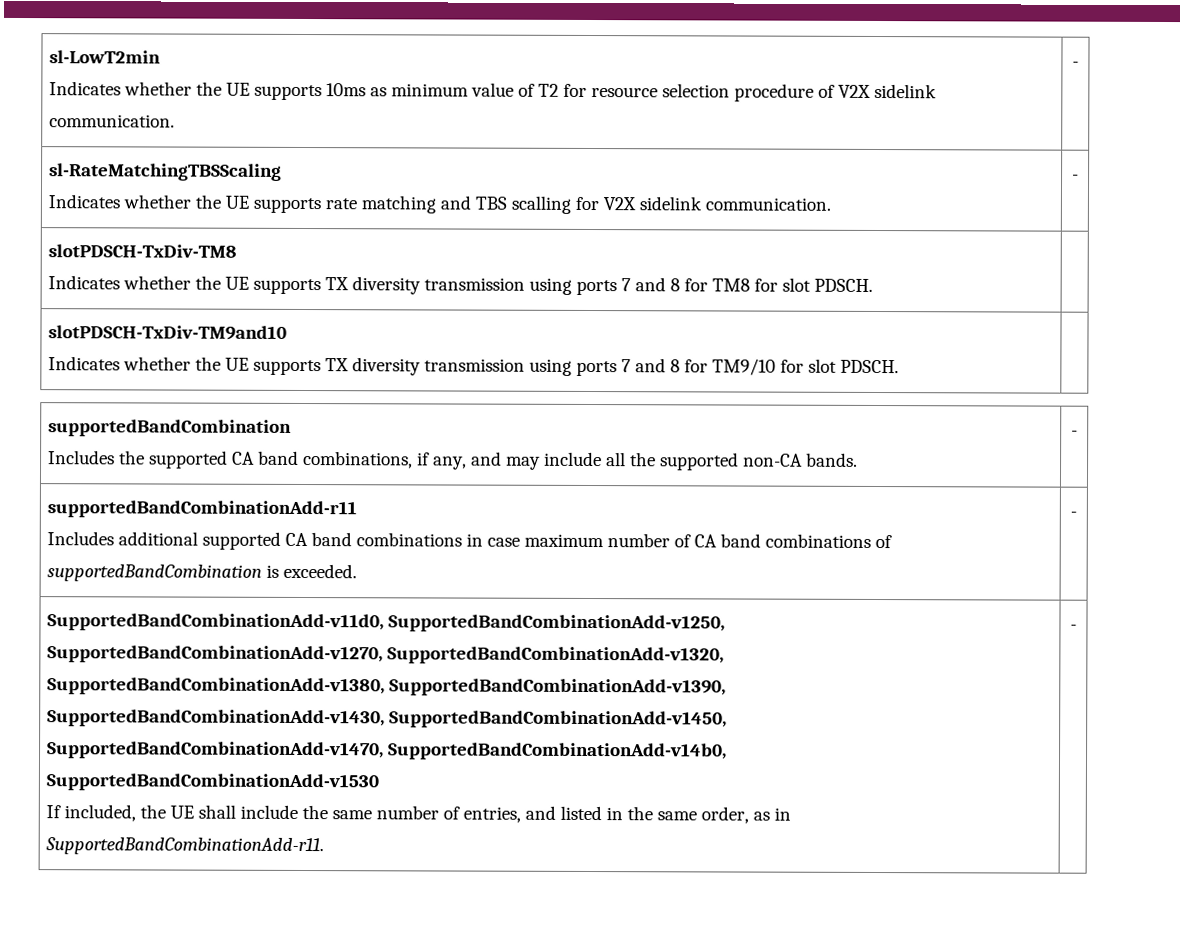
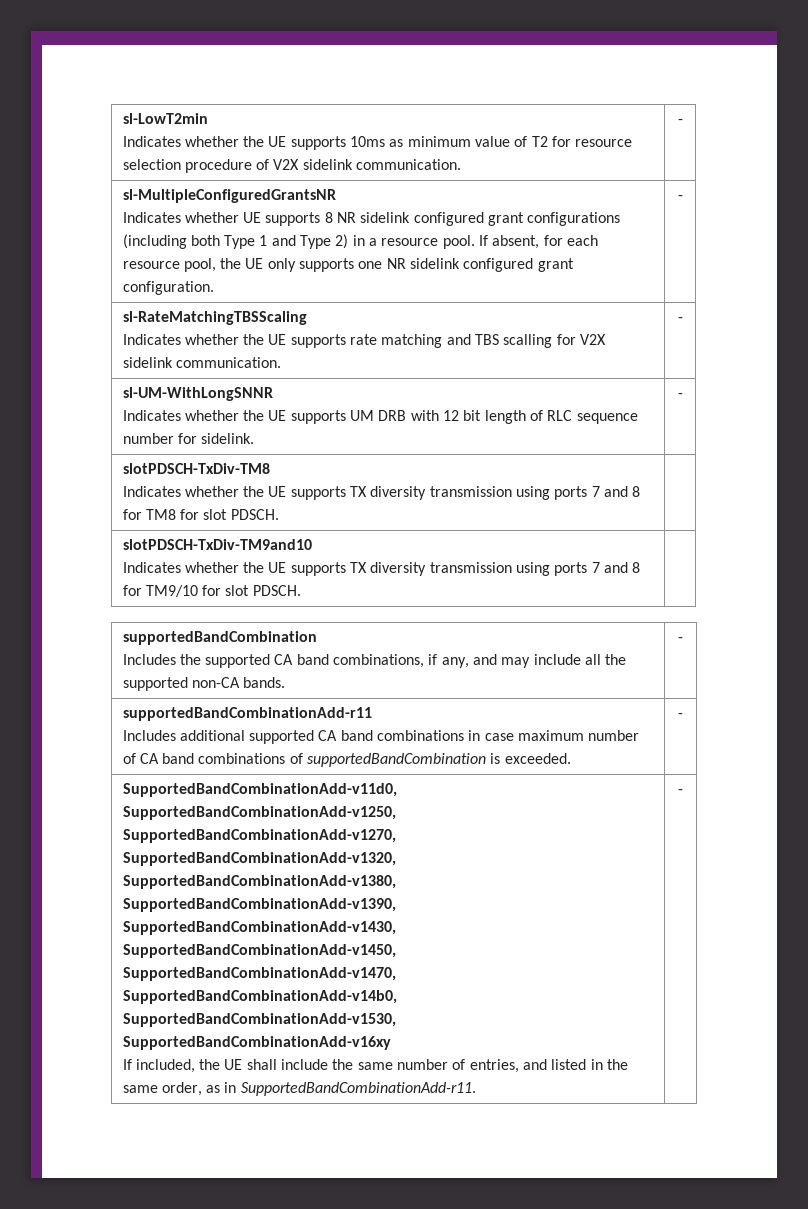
(1079, 64) none -> [122,189,336,203] [122,212,621,226] [122,234,598,249] [122,258,574,272] [122,281,214,295] [677,195,683,200] // sl-MultipleConfiguredGrantsNR // Indicates whether UE supports 8 NR sidelink configured grant configurations (including both Type 1 and Type 2) in a resource pool. If absent, for each resource pool, the UE only supports one NR sidelink configured grant configuration. | -
(1079, 177) none -> [122,387,273,401] [122,410,638,424] [122,433,255,444] [677,393,683,398] // sl-UM-WithLongSNNR // Indicates whether the UE supports UM DRB with 12 bit length of RLC sequence number for sidelink. | -
[46,773,380,792] SupportedBandCombinationAdd-v1530 -> [122,1013,396,1027] [122,1036,391,1050] SupportedBandCombinationAdd-v1530, SupportedBandCombinationAdd-v16xy

